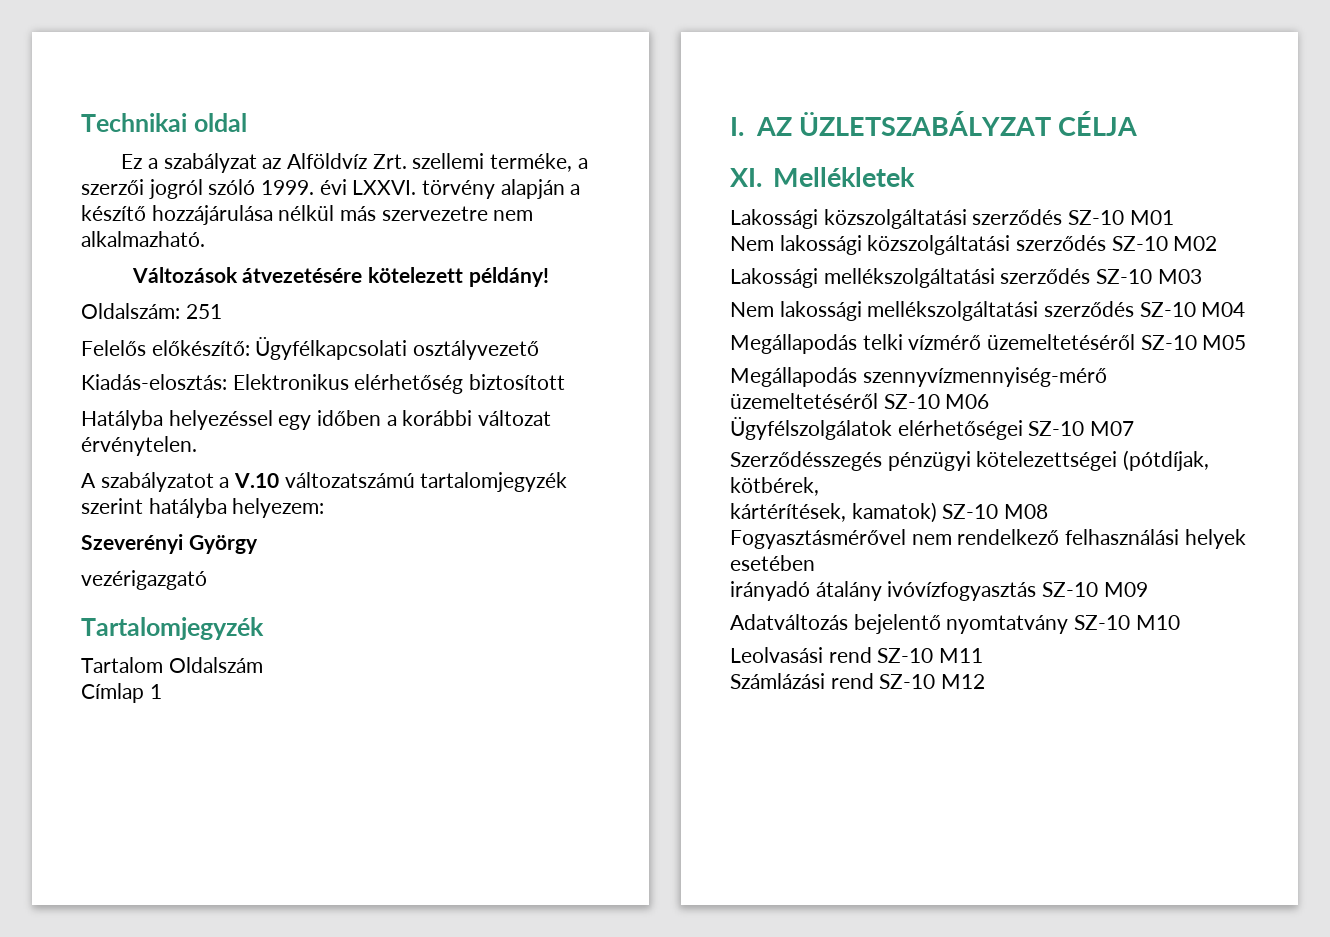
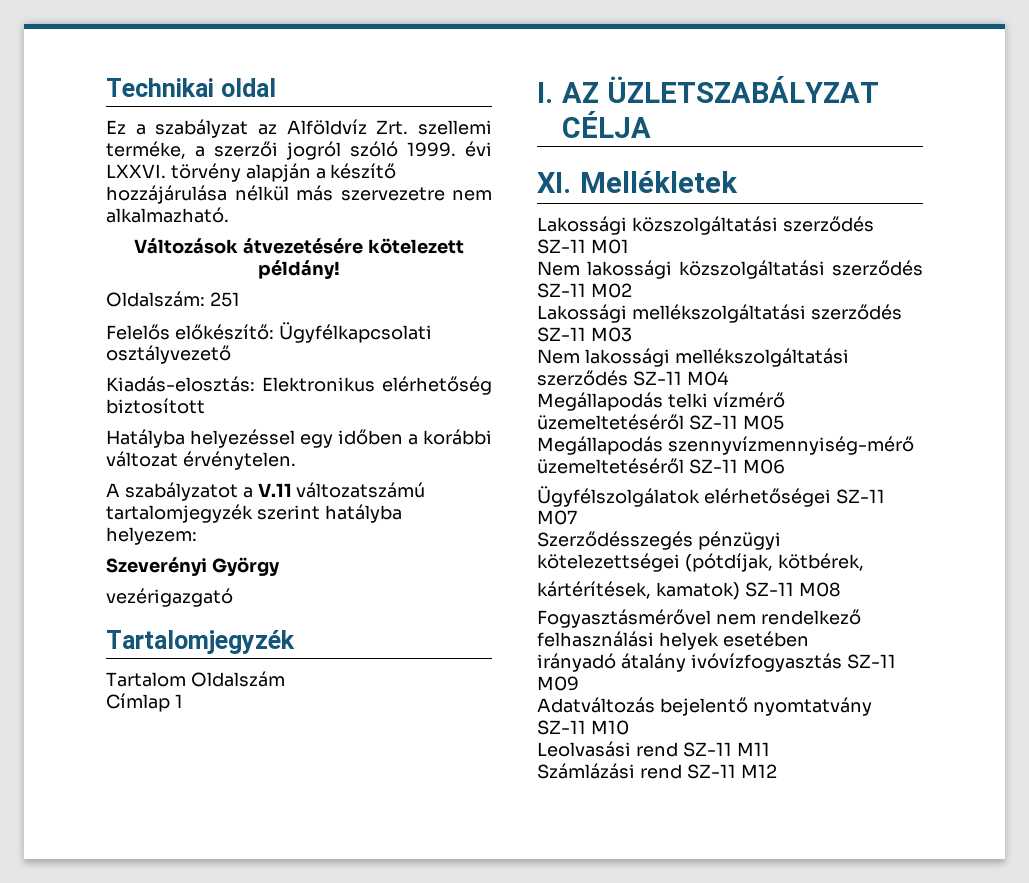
[234,473,280,488] V.10 -> [257,483,292,497] V.11
[1068,210,1125,225] SZ-10 -> [537,239,586,254] SZ-11
[1111,236,1168,251] SZ-10 -> [537,283,586,298] SZ-11
[1096,269,1153,284] SZ-10 -> [537,327,586,342] SZ-11
[1139,302,1196,317] SZ-10 -> [632,371,682,386] SZ-11
[1140,335,1197,350] SZ-10 -> [688,415,738,430] SZ-11
[883,394,940,409] SZ-10 -> [688,459,738,474] SZ-11
[1028,421,1085,436] SZ-10 -> [835,489,885,504] SZ-11
[942,504,999,519] SZ-10 -> [744,582,794,597] SZ-11
[1042,582,1099,597] SZ-10 -> [846,654,896,669] SZ-11
[1074,615,1131,630] SZ-10 -> [537,720,586,735] SZ-11
[877,648,934,663] SZ-10 -> [682,742,732,757] SZ-11
[879,674,936,689] SZ-10 -> [686,764,736,779] SZ-11

